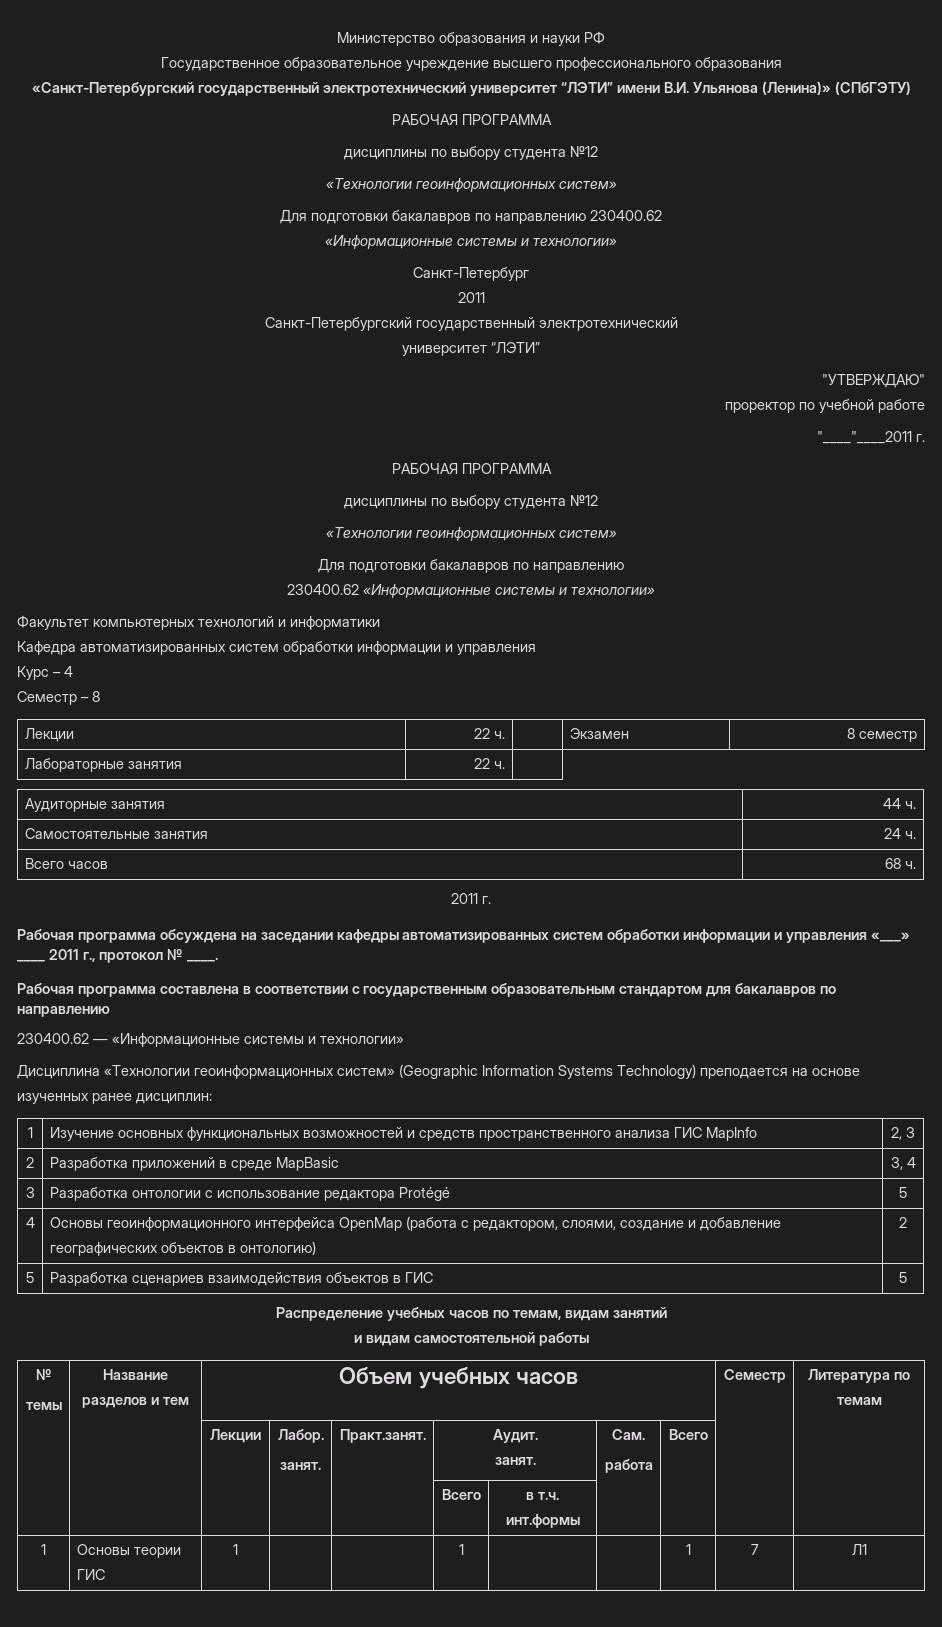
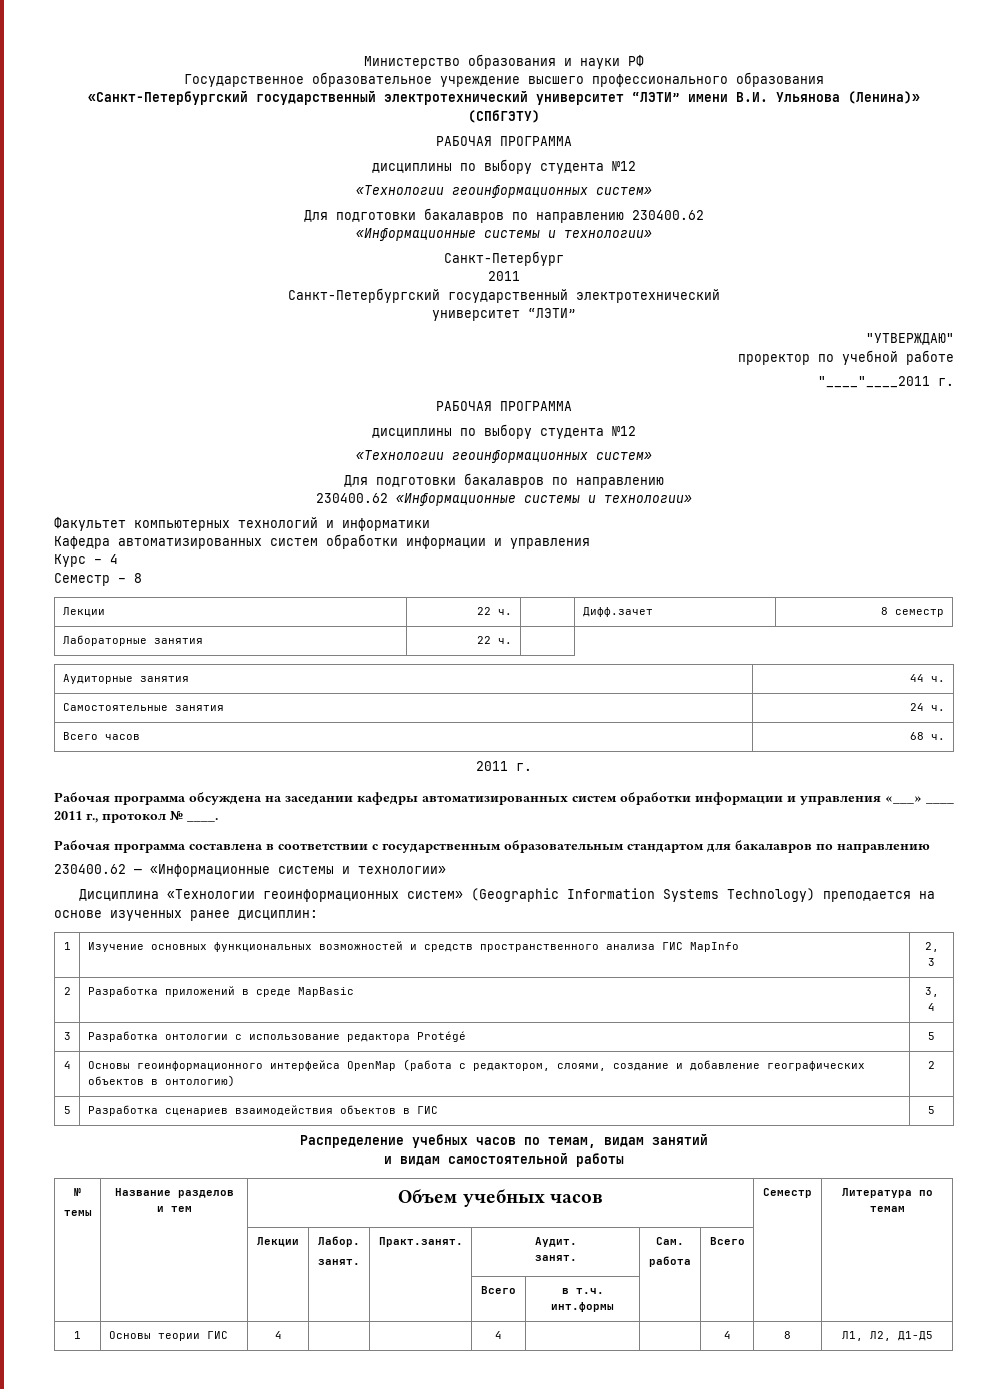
[569,728,629,739] Экзамен -> [582,607,653,617] Дифф.зачет
[233,1544,238,1555] [458,1544,464,1555] [685,1544,691,1555] [751,1544,759,1555] [851,1544,867,1555] 1 | | | 1 | | | 1 | 7 | Л1 -> [274,1331,282,1339] [495,1331,502,1339] [723,1331,731,1339] [784,1331,791,1339] [841,1331,933,1341] 4 | | | 4 | | | 4 | 8 | Л1, Л2, Д1-Д5

